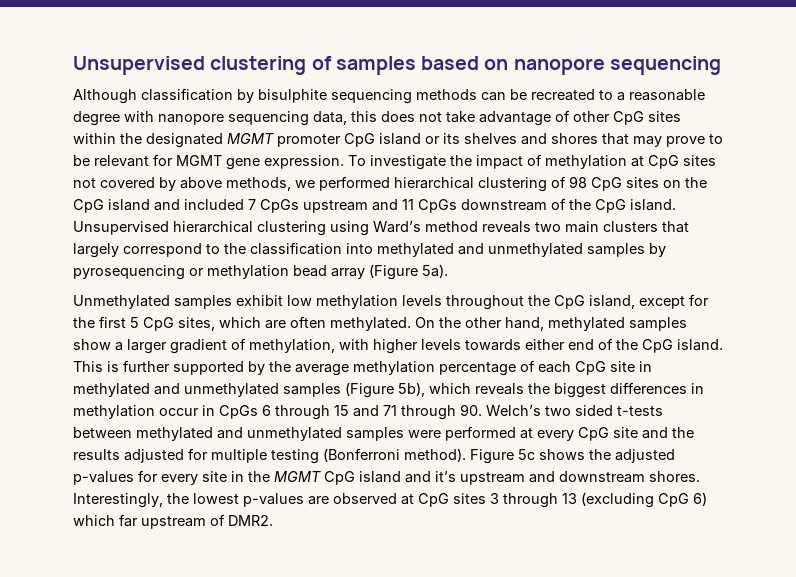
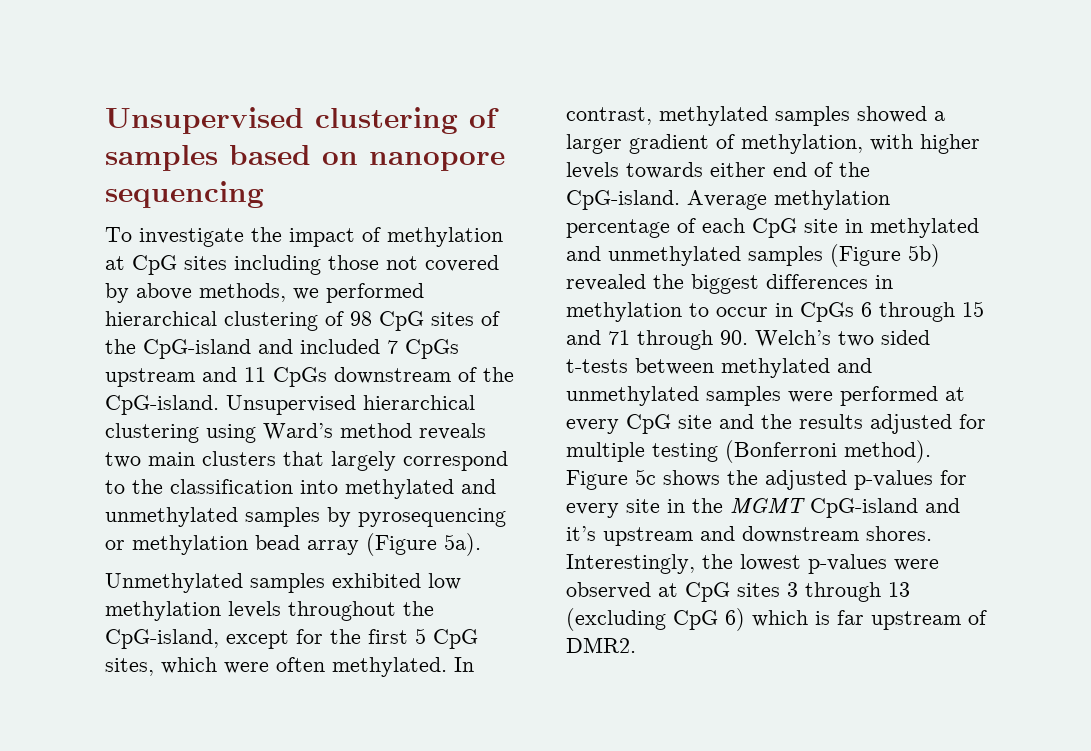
[73,88,705,104] [73,110,681,126] [73,133,723,148] [73,154,344,170] Although classification by bisulphite sequencing methods can be recreated to a reasonable degree with nanopore sequencing data, this does not take advantage of other CpG sites within the designated MGMT promoter CpG island or its shelves and shores that may prove to be relevant for MGMT gene expression. -> (264, 194) none
(716, 160) none -> [234,255,379,275] including those
[663,177,707,188] [73,199,150,213] on the CpG island -> [481,311,500,326] [105,339,251,359] of the CpG-island
[595,199,676,213] CpG island. -> [105,395,219,415] CpG-island.
[236,295,283,306] exhibit -> [332,573,421,588] exhibited
[554,295,635,309] CpG island, -> [105,629,219,649] CpG-island,
[265,320,286,329] are -> [224,662,269,674] were
[415,317,544,331] On the other hand, -> [454,657,474,672] [566,107,652,125] In contrast,
[73,339,111,350] show -> [857,106,927,123] showed
[642,339,723,353] [73,360,349,376] CpG island. This is further supported by the average -> [566,190,767,210] CpG-island. Average
[398,382,524,397] 5b), which reveals -> [908,244,940,267] [566,274,646,291] 5b) revealed
(155, 412) none -> [689,303,709,317] to
[324,471,401,485] CpG island -> [810,498,918,518] CpG-island
[308,496,329,505] are -> [894,559,939,571] were
(115, 520) none -> [815,611,830,625] is

